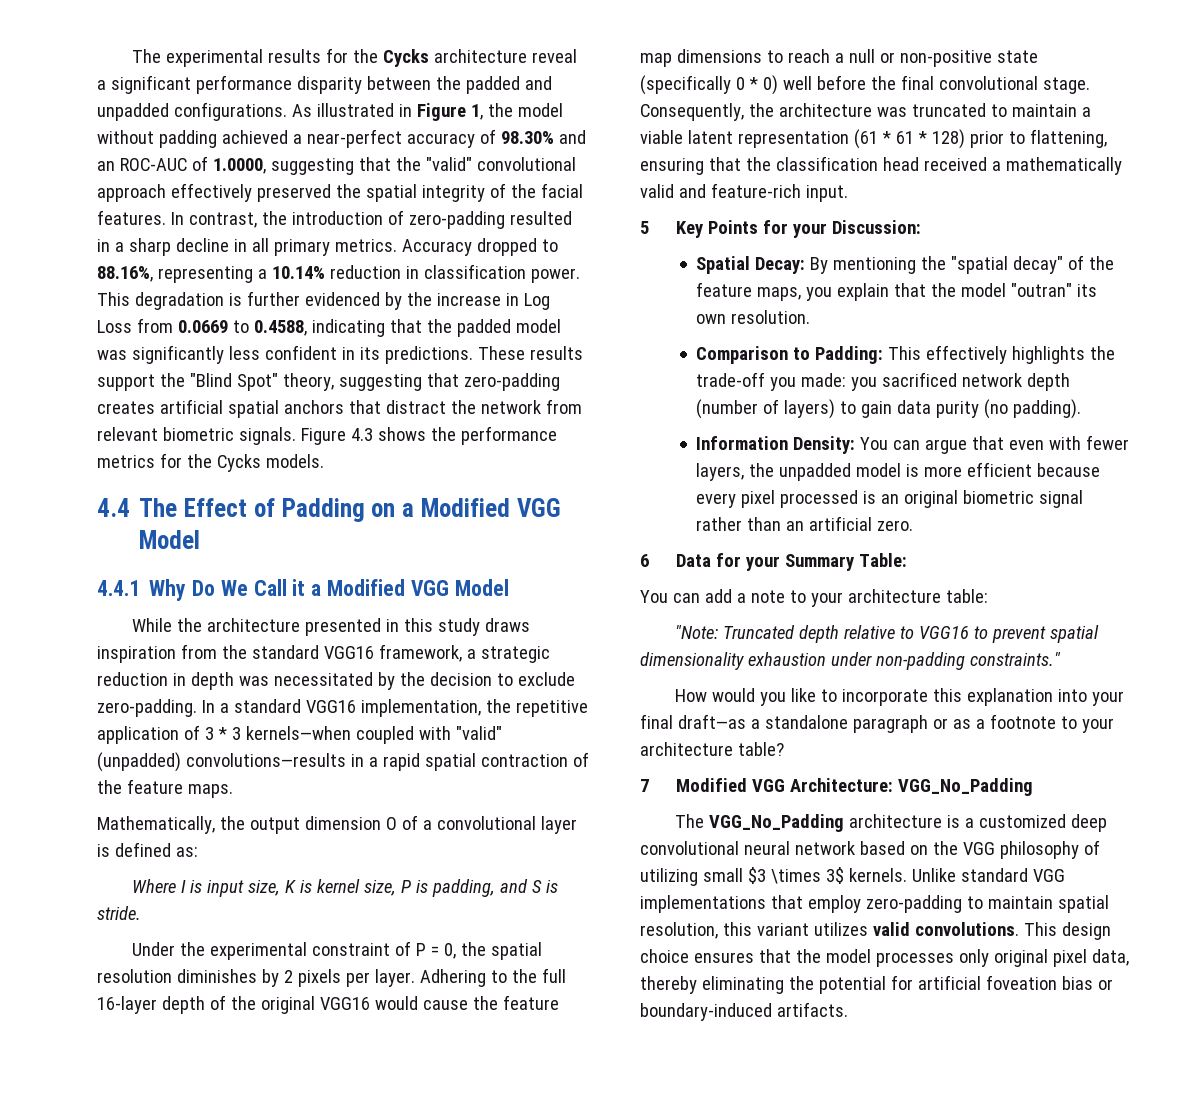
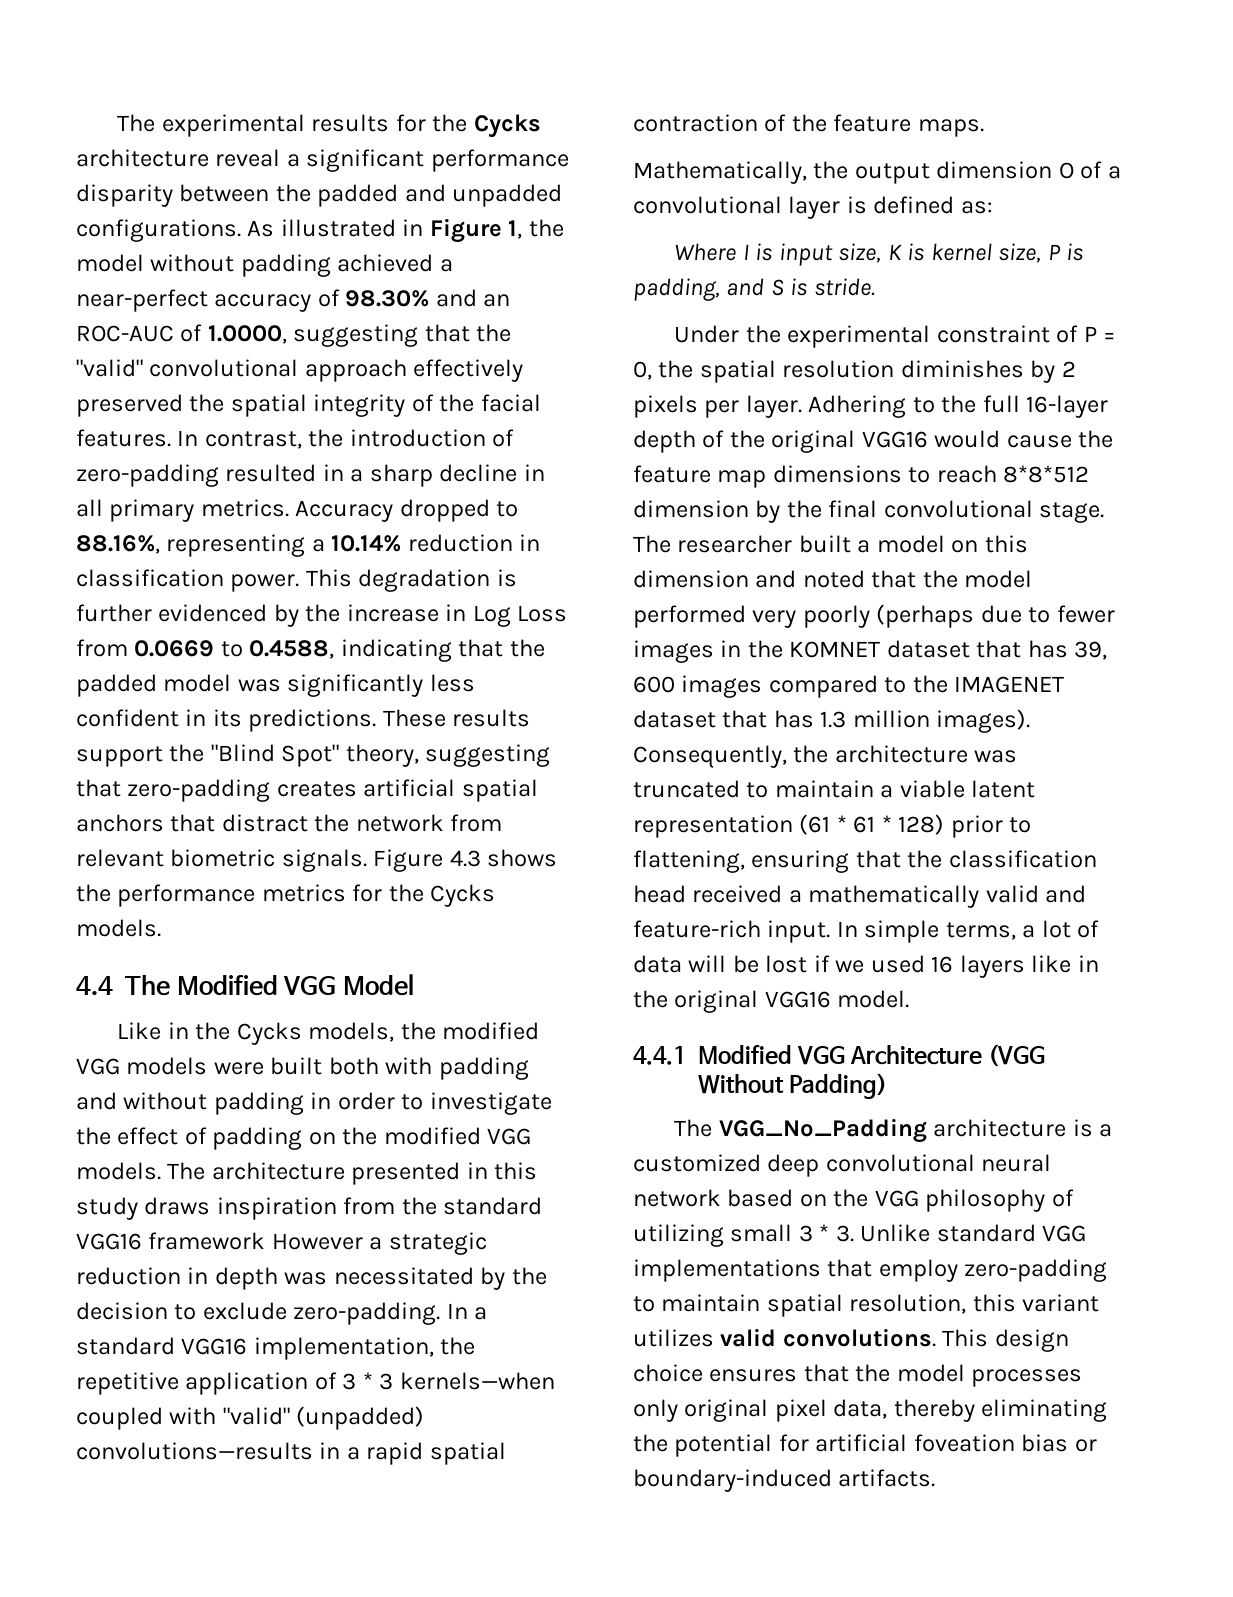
[184,498,561,522] [139,530,201,549] [97,579,509,601] [132,618,203,632] Effect of Padding on a Modified VGG Model // 4.4.1 Why Do We Call it a Modified VGG Model // While the -> [176,974,414,996] [117,1022,540,1045] [76,1057,529,1080] [76,1092,552,1115] [76,1127,532,1150] [76,1162,206,1180] Modified VGG Model // Like in the Cycks models, the modified VGG models were built both with padding and without padding in order to investigate the effect of padding on the modified VGG models. The
[378,644,462,662] framework, -> [148,1232,363,1250] framework However
[834,49,1038,67] [640,75,1090,95] a null or non-positive state (specifically 0 * 0) well before the final convolutional stage. -> [1003,465,1090,483] [633,500,1105,523] [633,535,1028,553] [633,570,1033,588] [633,604,1115,628] [633,640,1108,663] [633,675,1065,698] [633,709,1031,733] 8*8*512 dimension by the final convolutional stage. The researcher built a model on this dimension and noted that the model performed very poorly (perhaps due to fewer images in the KOMNET dataset that has 39, 600 images compared to the IMAGENET dataset that has 1.3 million images).
[640,220,922,238] [696,255,1115,274] [696,282,1098,301] [696,310,811,324] [696,345,1116,364] [696,372,1071,391] [696,399,1082,419] [696,435,1130,454] [696,462,1101,481] [696,490,1084,508] [696,516,914,531] [640,553,908,571] [640,589,988,607] [675,625,1100,643] [640,652,1061,670] [675,688,1125,706] [640,714,1114,733] [640,742,784,756] [640,778,1034,796] // 5 Key Points for your Discussion: // Spatial Decay: By mentioning the "spatial decay" of the feature maps, you explain that the model "outran" its own resolution. // Comparison to Padding: This effectively highlights the trade-off you made: you sacrificed network depth (number of layers) to gain data purity (no padding). // Information Density: You can argue that even with fewer layers, the unpadded model is more efficient because every pixel processed is an original biometric signal rather than an artificial zero. // 6 Data for your Summary Table: // You can add a note to your architecture table: // "Note: Truncated depth relative to VGG16 to prevent spatial dimensionality exhaustion under non-padding constraints." // How would you like to incorporate this explanation into your final draft—as a standalone paragraph or as a footnote to your architecture table? // 7 Modified VGG Architecture: VGG_No_Padding -> [836,920,1100,943] [633,955,1099,978] [633,990,910,1013] [633,1044,1046,1067] [698,1073,888,1099] In simple terms, a lot of data will be lost if we used 16 layers like in the original VGG16 model. // 4.4.1 Modified VGG Architecture (VGG Without Padding)
[747,867,907,884] $3 \times 3$ kernels. -> [798,1224,854,1242] 3 * 3.

